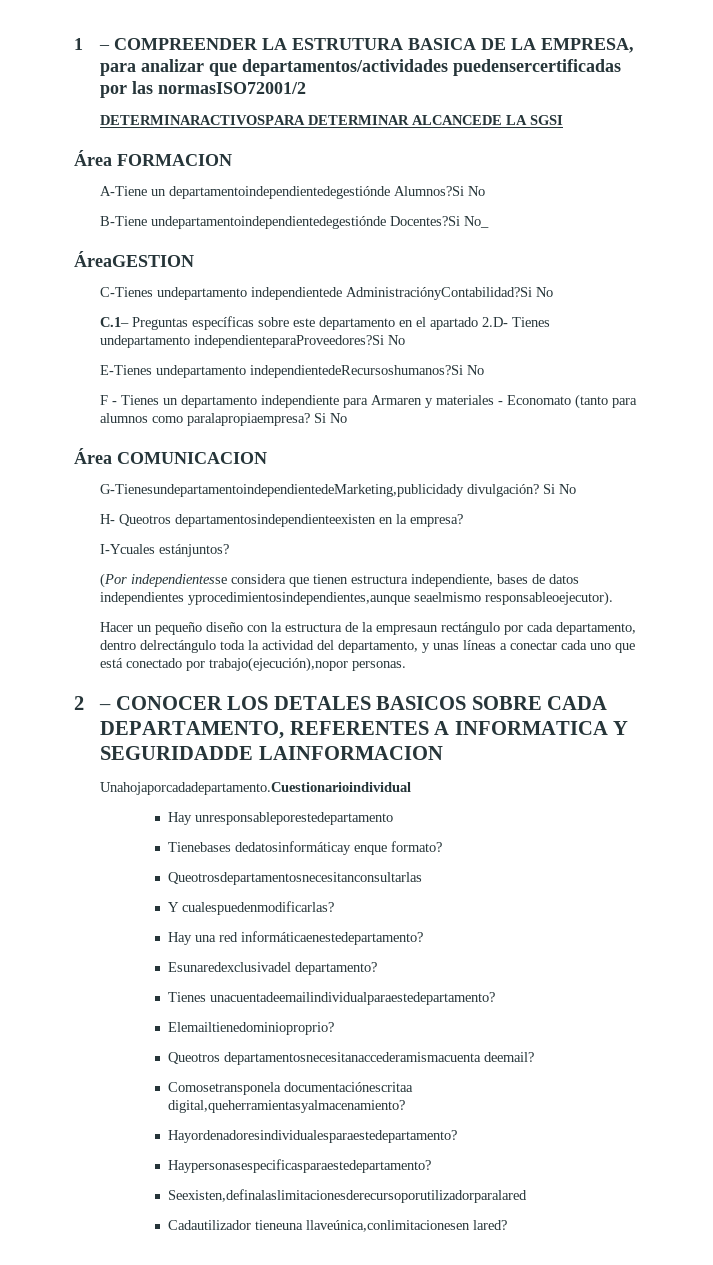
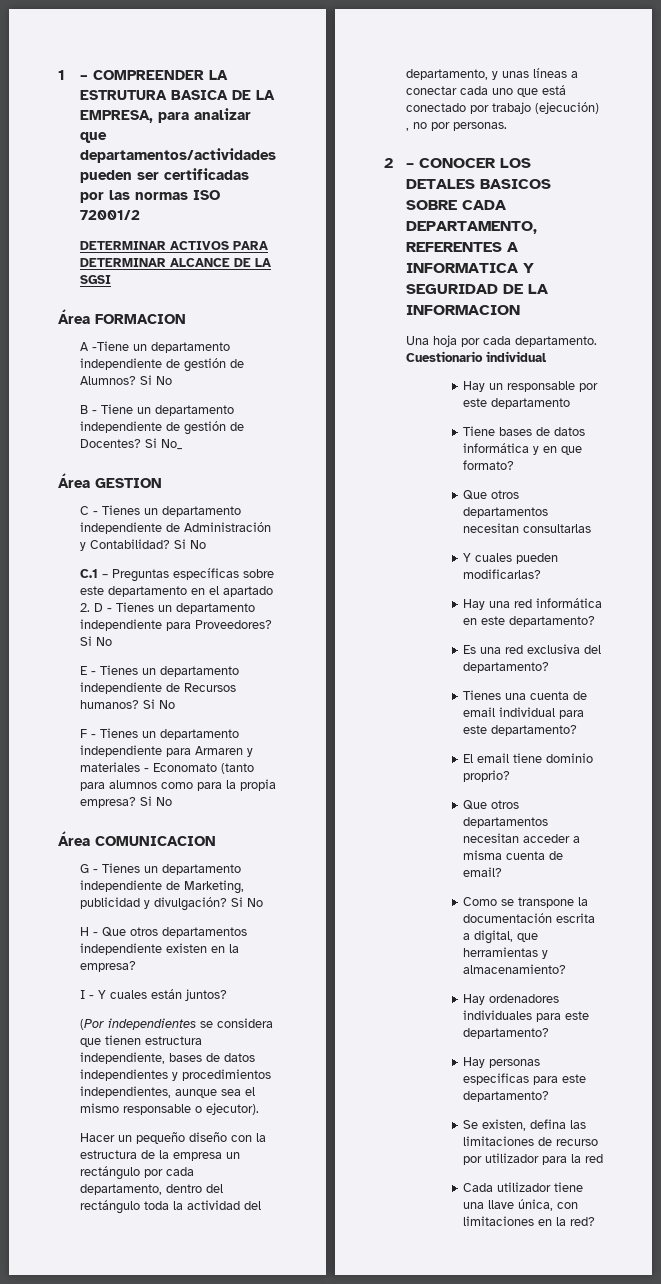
[453,59,622,76] [100,81,307,98] [100,115,564,125] [74,150,232,166] [100,186,486,199] [100,216,490,229] [74,251,194,267] [100,287,554,300] [100,317,130,327] puedensercertificadas por las normasISO72001/2 // DETERMINARACTIVOSPARA DETERMINAR ALCANCEDE LA SGSI // Área FORMACION // A-Tiene un departamentoindependientedegestiónde Alumnos?Si No // B-Tiene undepartamentoindependientedegestiónde Docentes?Si No_ // ÁreaGESTION // C-Tienes undepartamento independientede AdministraciónyContabilidad?Si No // C.1– -> [79,168,249,183] [79,190,220,203] [79,210,140,220] [79,241,268,250] [79,258,271,267] [79,275,111,284] [58,309,186,324] [79,341,230,353] [79,358,244,372] [79,375,172,385] [79,404,234,416] [79,421,244,435] [79,438,183,450] [58,473,162,488] [79,505,241,517] [79,522,271,534] [79,539,206,551] [79,569,108,578] pueden ser certificadas por las normas ISO 72001/2 // DETERMINAR ACTIVOS PARA DETERMINAR ALCANCE DE LA SGSI // Área FORMACION // A -Tiene un departamento independiente de gestión de Alumnos? Si No // B - Tiene un departamento independiente de gestión de Docentes? Si No_ // Área GESTION // C - Tienes un departamento independiente de Administración y Contabilidad? Si No // C.1 –
[482,317,551,327] [100,335,406,348] [100,365,464,378] 2.D- Tienes undepartamento independienteparaProveedores?Si No // E-Tienes undepartamento independientedeRecursoshumanos?Si -> [79,602,255,614] [79,619,272,631] [79,636,112,646] [79,665,239,677] [79,682,236,694] [79,699,155,709] 2. D - Tienes un departamento independiente para Proveedores? Si No // E - Tienes un departamento independiente de Recursos humanos? Si
[187,413,311,426] paralapropiaempresa? -> [196,779,276,791] [79,797,136,808] para la propia empresa?
[100,484,577,497] [100,514,464,527] [100,544,230,557] G-TienesundepartamentoindependientedeMarketing,publicidady divulgación? Si No // H- Queotros departamentosindependienteexisten en la empresa? // I-Ycuales estánjuntos? -> [79,863,241,875] [79,880,244,894] [79,897,263,911] [79,927,247,938] [79,943,239,955] [79,961,136,972] [79,989,227,1001] G - Tienes un departamento independiente de Marketing, publicidad y divulgación? Si No // H - Que otros departamentos independiente existen en la empresa? // I - Y cuales están juntos?
[131,574,228,587] independientesse -> [107,1018,213,1030] independientes se
[188,591,614,606] yprocedimientosindependientes,aunque seaelmismo responsableoejecutor). -> [171,1069,271,1081] [79,1086,255,1098] [79,1103,259,1115] y procedimientos independientes, aunque sea el mismo responsable o ejecutor).
[376,625,439,635] empresaun -> [172,1152,240,1161] empresa un
[140,640,217,653] delrectángulo -> [205,1184,223,1193] [79,1200,140,1214] del rectángulo
[209,657,349,672] trabajo(ejecución),nopor -> [491,102,599,114] [405,122,450,131] trabajo (ejecución) , no por
[100,746,443,760] [100,782,412,795] [168,812,394,825] [168,841,443,855] [168,872,423,885] [168,901,335,915] [168,931,424,945] [168,962,378,975] [168,992,496,1005] [168,1022,335,1035] [168,1052,535,1065] [168,1082,414,1095] [168,1100,406,1113] [168,1130,458,1143] [168,1159,432,1173] [168,1189,528,1203] [168,1220,508,1232] SEGURIDADDE LAINFORMACION // Unahojaporcadadepartamento.Cuestionarioindividual // Hay unresponsableporestedepartamento // Tienebases dedatosinformáticay enque formato? // Queotrosdepartamentosnecesitanconsultarlas // Y cualespuedenmodificarlas? // Hay una red informáticaenestedepartamento? // Esunaredexclusivadel departamento? // Tienes unacuentadeemailindividualparaestedepartamento? // Elemailtienedominioproprio? // Queotros departamentosnecesitanaccederamismacuenta deemail? // Comosetransponela documentaciónescritaa digital,queherramientasyalmacenamiento? // Hayordenadoresindividualesparaestedepartamento? // Haypersonasespecificasparaestedepartamento? // Seexisten,definalaslimitacionesderecursoporutilizadorparalared // Cadautilizador tieneuna llaveúnica,conlimitacionesen lared? -> [405,284,548,294] [405,305,520,315] [405,335,597,347] [405,351,547,362] [462,381,598,392] [462,398,570,409] [462,426,585,436] [462,443,582,455] [462,460,514,470] [462,490,519,500] [462,507,548,518] [462,523,591,533] [462,553,558,564] [462,569,541,579] [462,598,602,610] [462,616,595,627] [462,644,601,654] [462,662,549,673] [462,690,587,700] [462,707,584,719] [462,725,577,736] [462,753,593,763] [462,770,510,782] [462,800,519,810] [462,817,548,828] [462,833,580,843] [462,850,563,860] [462,867,502,877] [462,897,588,908] [462,913,595,923] [462,930,538,944] [462,947,548,959] [462,964,566,974] [462,994,559,1005] [462,1010,589,1022] [462,1028,549,1039] [462,1057,540,1068] [462,1073,586,1085] [462,1091,549,1102] [462,1119,586,1131] [462,1136,598,1146] [462,1153,603,1165] [462,1182,583,1192] [462,1199,578,1211] [462,1216,595,1226] SEGURIDAD DE LA INFORMACION // Una hoja por cada departamento. Cuestionario individual // Hay un responsable por este departamento // Tiene bases de datos informática y en que formato? // Que otros departamentos necesitan consultarlas // Y cuales pueden modificarlas? // Hay una red informática en este departamento? // Es una red exclusiva del departamento? // Tienes una cuenta de email individual para este departamento? // El email tiene dominio proprio? // Que otros departamentos necesitan acceder a misma cuenta de email? // Como se transpone la documentación escrita a digital, que herramientas y almacenamiento? // Hay ordenadores individuales para este departamento? // Hay personas especificas para este departamento? // Se existen, defina las limitaciones de recurso por utilizador para la red // Cada utilizador tiene una llave única, con limitaciones en la red?

